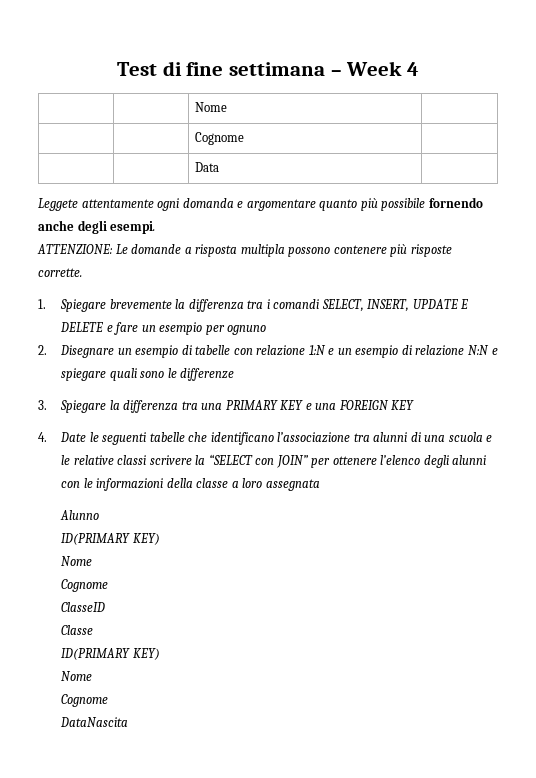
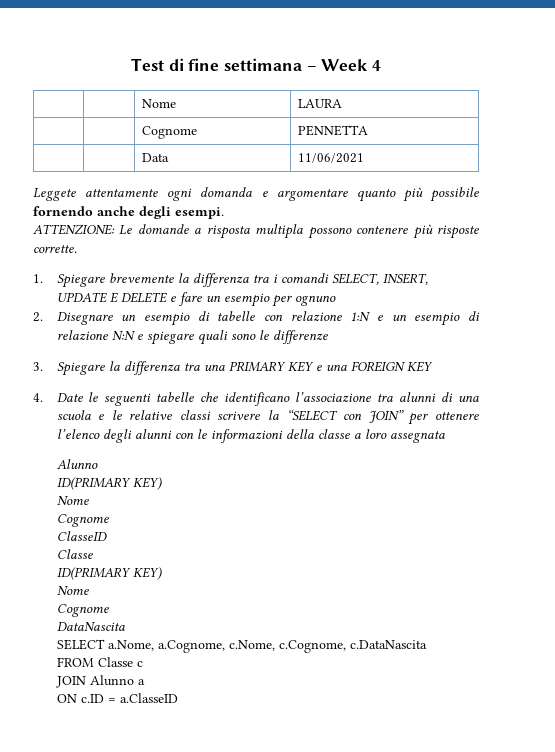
(228, 107) none -> [298,99,343,108] LAURA
(245, 138) none -> [298,125,369,136] PENNETTA
(220, 167) none -> [298,153,365,163] 11/06/2021
(129, 722) none -> [56,639,427,653] [56,657,143,667] [55,675,145,688] [56,693,178,703] // SELECT a.Nome, a.Cognome, c.Nome, c.Cognome, c.DataNascita // FROM Classe c // JOIN Alunno a // ON c.ID = a.ClasseID

